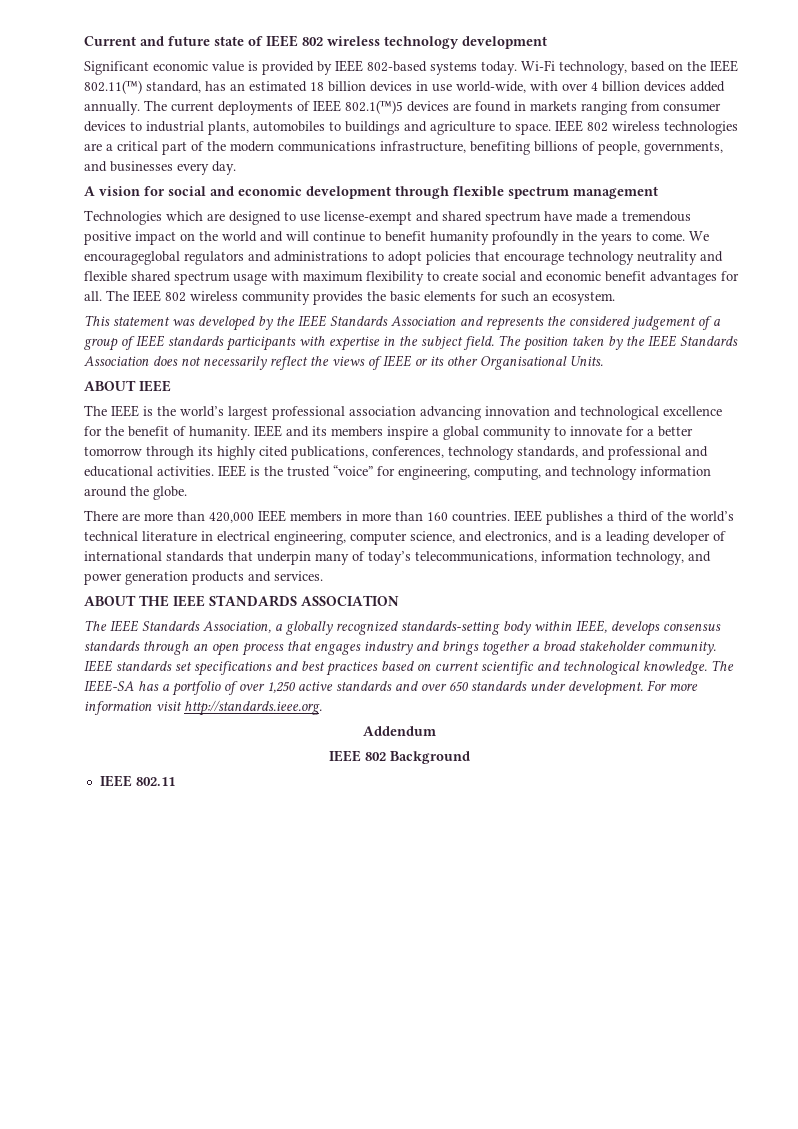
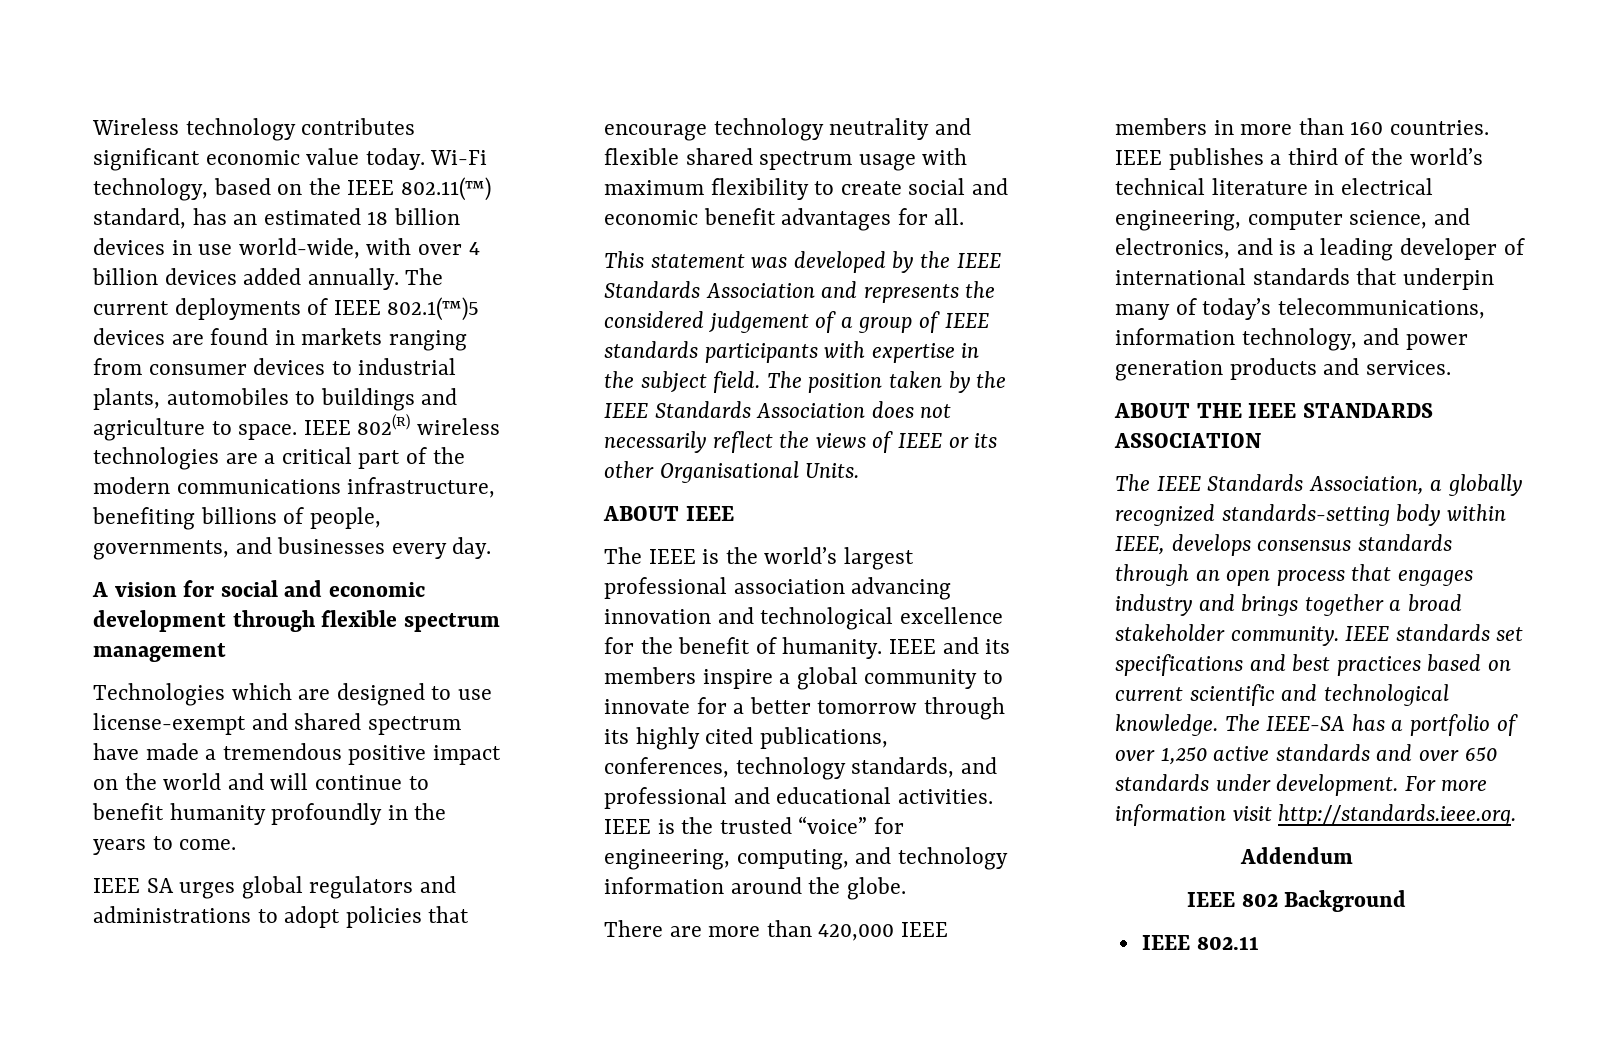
[84,35,548,49] [84,60,478,75] Current and future state of IEEE 802 wireless technology development // Significant economic value is provided by IEEE 802-based systems -> [91,118,416,141] [92,148,360,171] Wireless technology contributes significant economic value
[587,122,609,132] 802 -> [357,414,411,435] 802(R)
[689,231,710,241] [84,251,181,265] We encourageglobal -> [92,876,303,899] // IEEE SA urges global
[106,290,616,305] The IEEE 802 wireless community provides the basic elements for such an ecosystem. -> (965, 216) none

